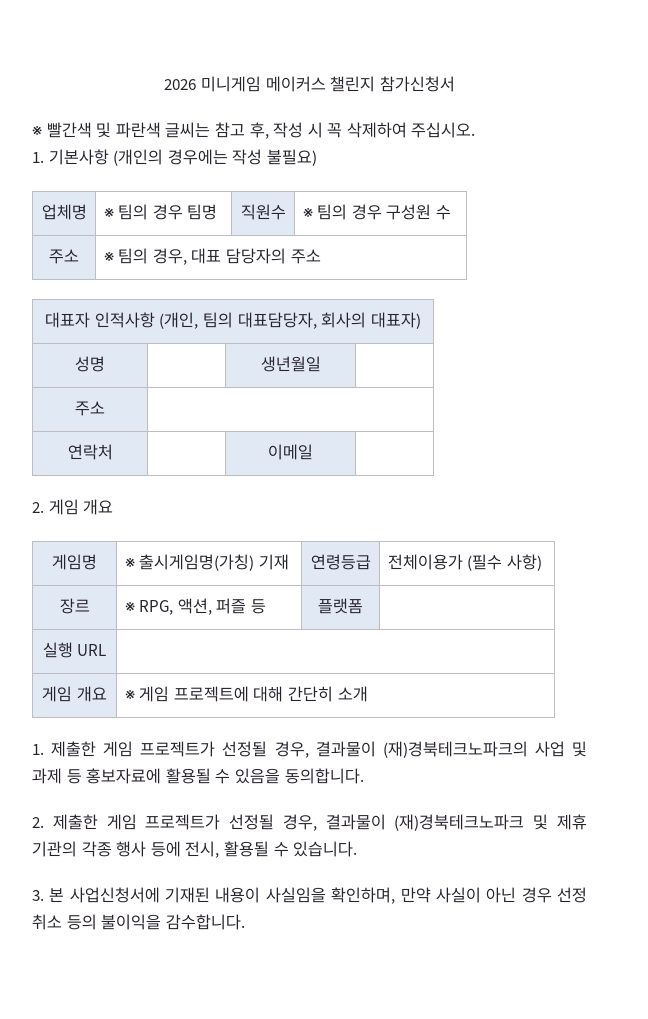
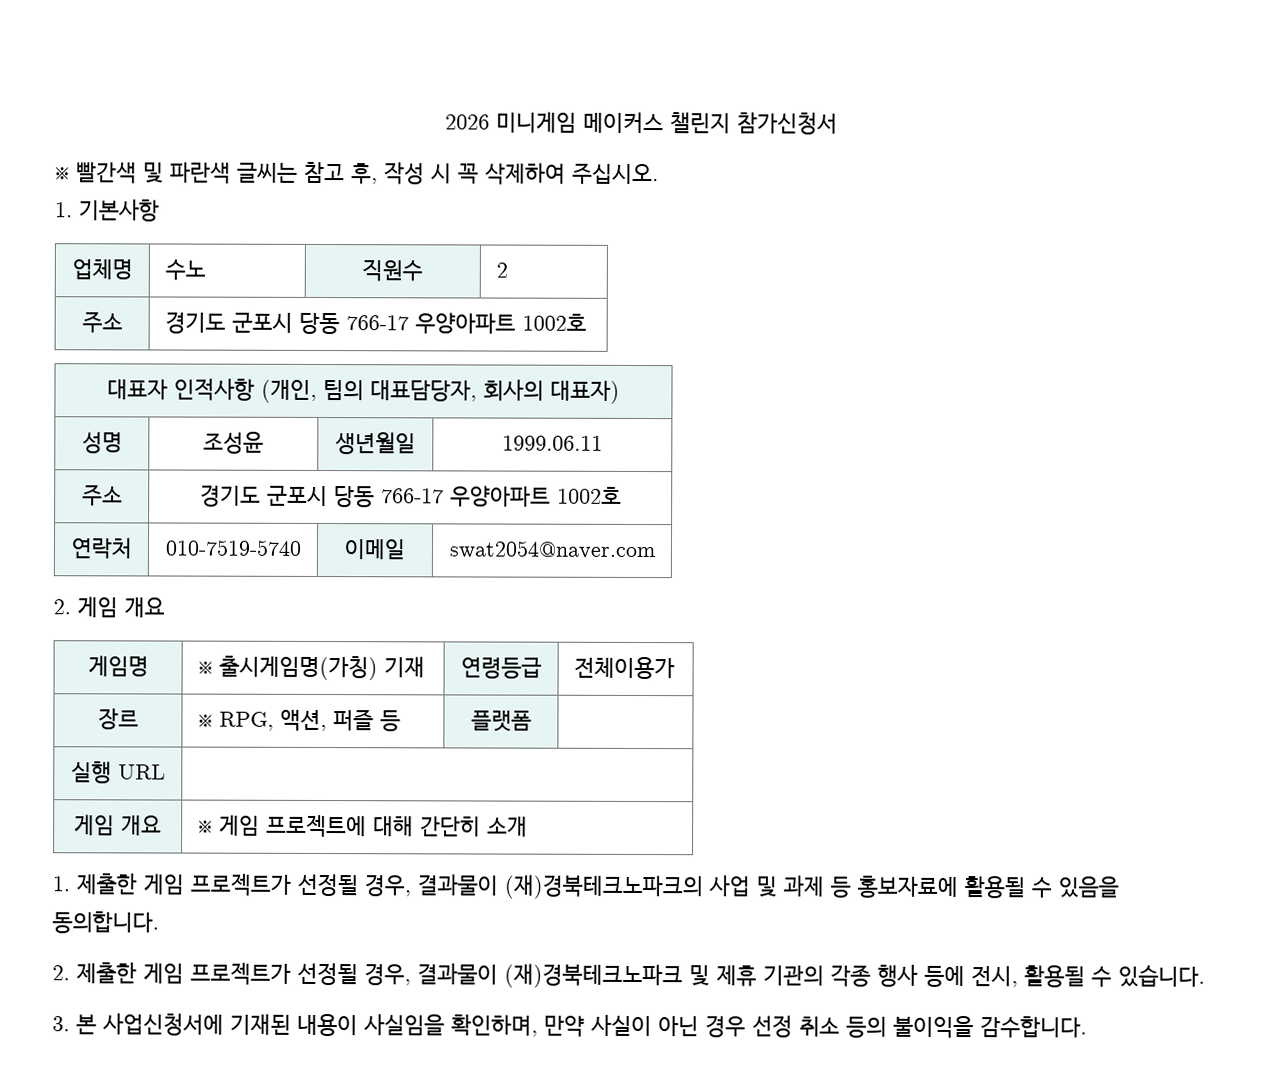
[113,149,317,166] [41,204,87,220] [103,204,218,220] [240,204,286,220] [302,204,451,220] [49,249,79,264] [103,248,321,265] (개인의 경우에는 작성 불필요) // 업체명 | ※ 팀의 경우 팀명 | 직원수 | ※ 팀의 경우 구성원 수 // 주소 | ※ 팀의 경우, 대표 담당자의 주소 -> [71,258,133,280] [164,259,206,281] [362,259,423,282] [495,262,508,278] [81,311,123,334] [164,311,587,335] // 업체명 | 수노 | 직원수 | 2 // 주소 | 경기도 군포시 당동 766-17 우양아파트 1002호
(105, 364) none -> [202,431,264,454] 조성윤
[75,401,105,416] // 주소 | -> [502,435,603,451] [81,484,123,507] [199,484,622,508] 1999.06.11 // 주소 | 경기도 군포시 당동 766-17 우양아파트 1002호
(113, 452) none -> [164,539,302,556] 010-7519-5740
(313, 452) none -> [448,540,656,560] swat2054@naver.com
[467,554,542,571] (필수 사항) -> (675, 668) none

